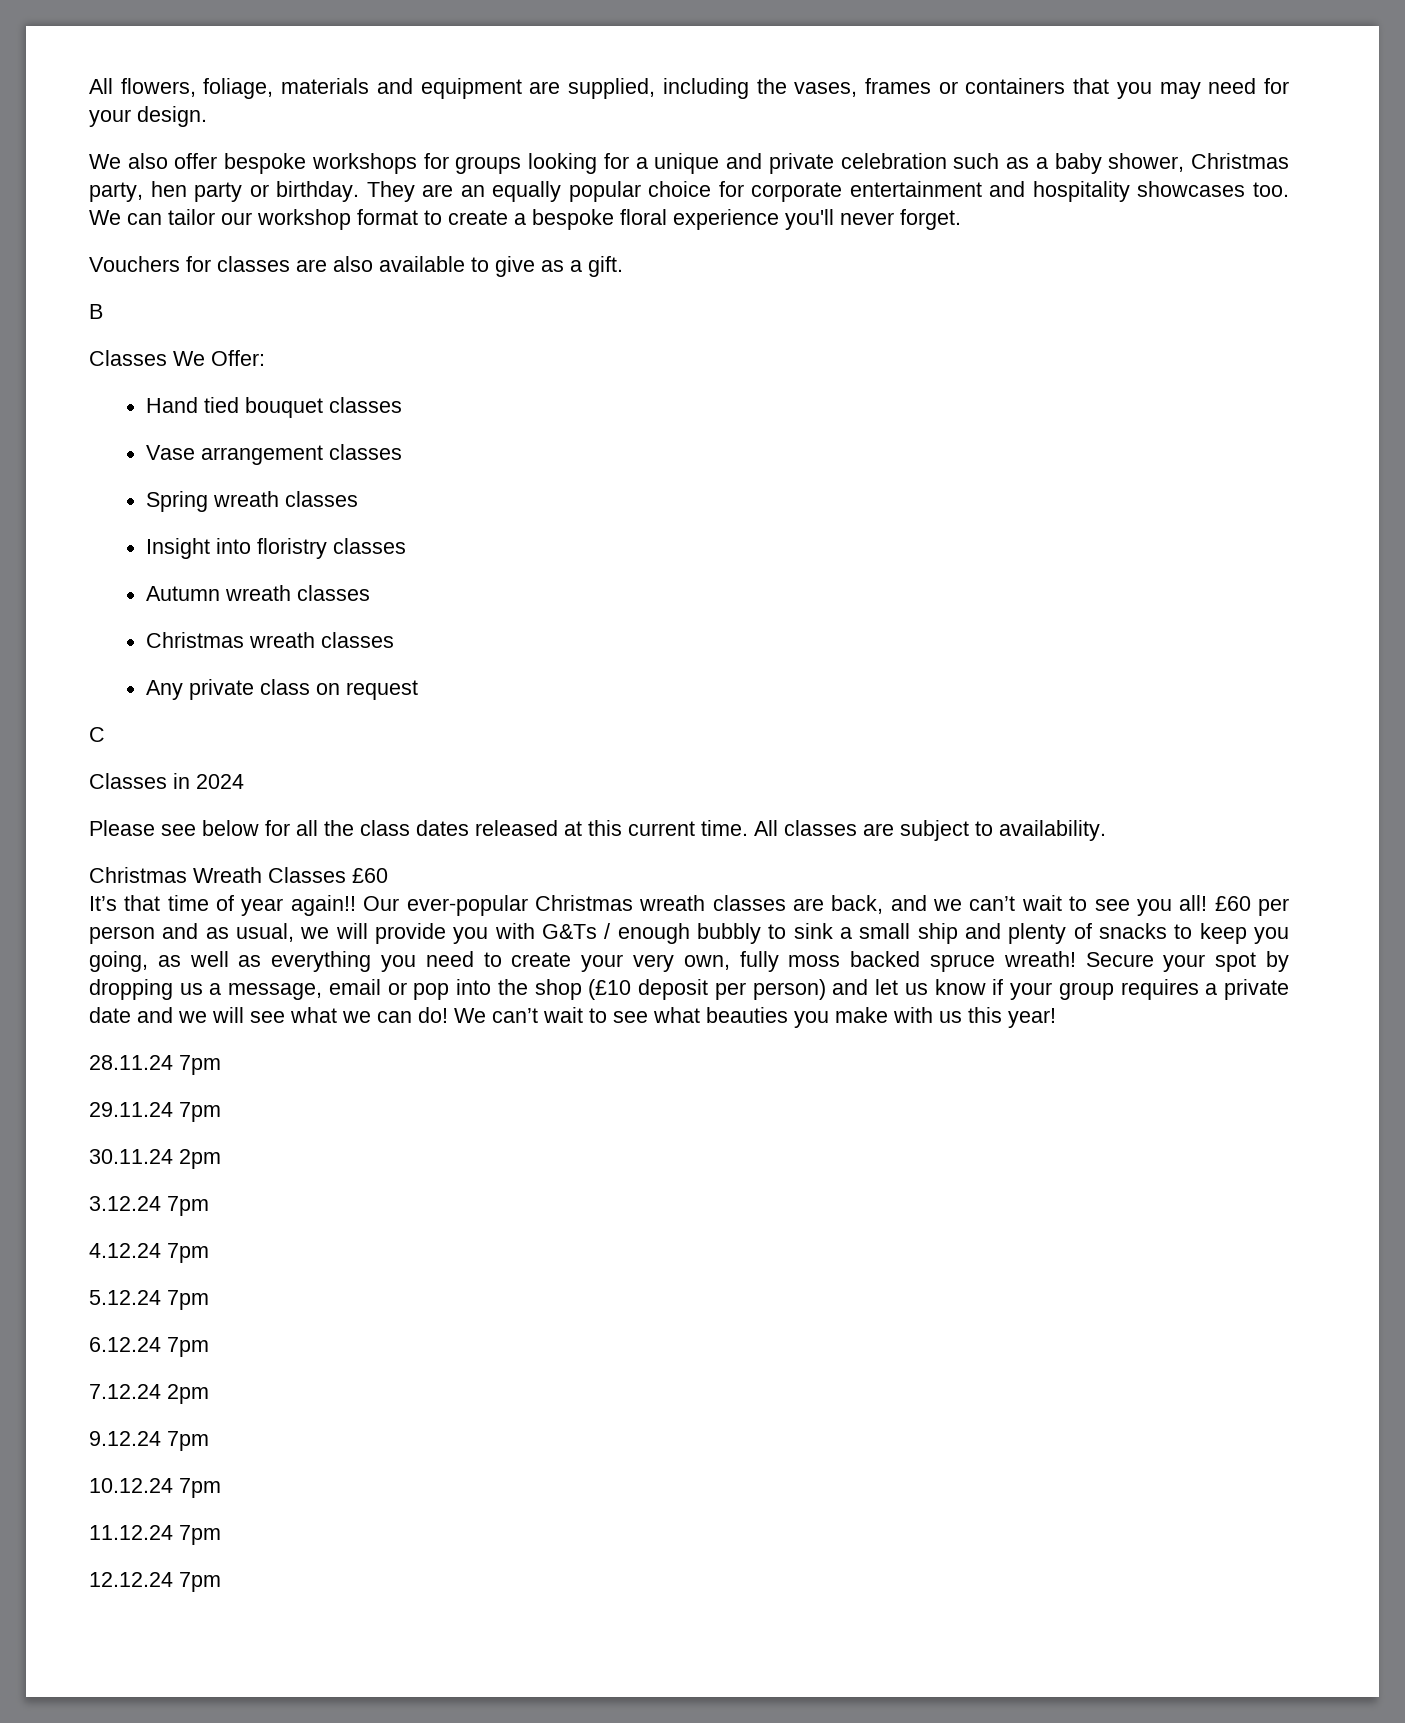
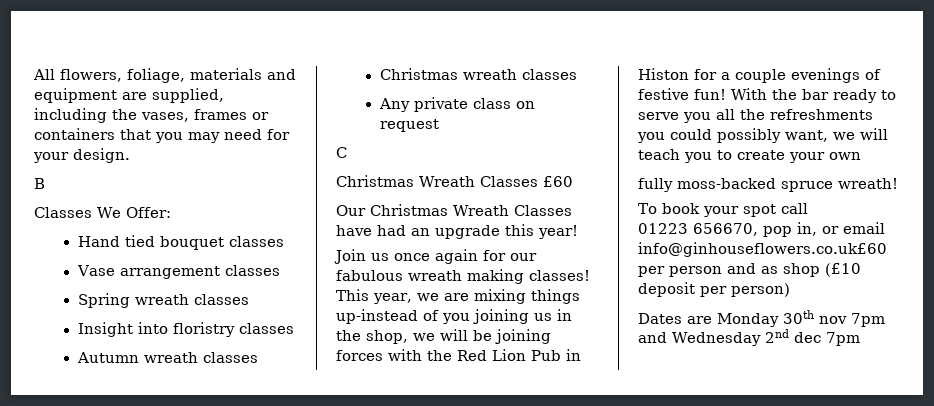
[89,153,1289,174] [89,181,1289,202] [89,209,961,230] [89,256,623,277] // We also offer bespoke workshops for groups looking for a unique and private celebration such as a baby shower, Christmas party, hen party or birthday. They are an equally popular choice for corporate entertainment and hospitality showcases too. We can tailor our workshop format to create a bespoke floral experience you'll never forget. // Vouchers for classes are also available to give as a gift. -> (130, 155) none
[89,773,244,789] [89,820,1106,841] [89,867,388,883] [89,895,1289,916] [89,923,1290,944] [89,951,1289,972] [89,979,528,1000] Classes in 2024 // Please see below for all the class dates released at this current time. All classes are subject to availability. // Christmas Wreath Classes £60 // It’s that time of year again!! Our ever-popular Christmas wreath classes are back, and we can’t wait to see you all! £60 per person and as usual, we will provide you with G&Ts / enough bubbly to sink a small ship and plenty of snacks to keep you going, as well as everything you need to create your very own, fully moss backed spruce wreath! Secure your spot by dropping us a message, email or pop into the -> [336,175,573,187] [336,204,572,216] [336,224,578,239] [334,249,537,264] [336,269,590,284] [336,289,580,304] [336,309,572,324] [336,329,551,344] [336,349,581,361] [638,68,881,83] [638,88,896,103] [638,109,873,123] [637,128,888,143] [638,149,861,163] [638,178,898,192] [638,203,808,217] [638,222,885,237] [638,242,887,257] [638,263,778,277] Christmas Wreath Classes £60 // Our Christmas Wreath Classes have had an upgrade this year! // Join us once again for our fabulous wreath making classes! This year, we are mixing things up-instead of you joining us in the shop, we will be joining forces with the Red Lion Pub in Histon for a couple evenings of festive fun! With the bar ready to serve you all the refreshments you could possibly want, we will teach you to create your own // fully moss-backed spruce wreath! // To book your spot call // 01223 656670, pop in, or email info@ginhouseflowers.co.uk£60 per person and as
[832,979,1289,1000] [89,1007,1056,1028] [89,1055,221,1075] [89,1102,221,1122] [89,1149,221,1169] [89,1196,209,1216] [89,1243,209,1263] [89,1290,209,1310] [89,1337,209,1357] [89,1384,209,1404] [89,1431,209,1451] [89,1478,221,1498] [89,1525,221,1545] [89,1572,173,1587] and let us know if your group requires a private date and we will see what we can do! We can’t wait to see what beauties you make with us this year! // 28.11.24 7pm // 29.11.24 7pm // 30.11.24 2pm // 3.12.24 7pm // 4.12.24 7pm // 5.12.24 7pm // 6.12.24 7pm // 7.12.24 2pm // 9.12.24 7pm // 10.12.24 7pm // 11.12.24 7pm // 12.12.24 -> [638,310,885,327] [638,329,821,346] // Dates are Monday 30th nov 7pm and Wednesday 2nd dec

